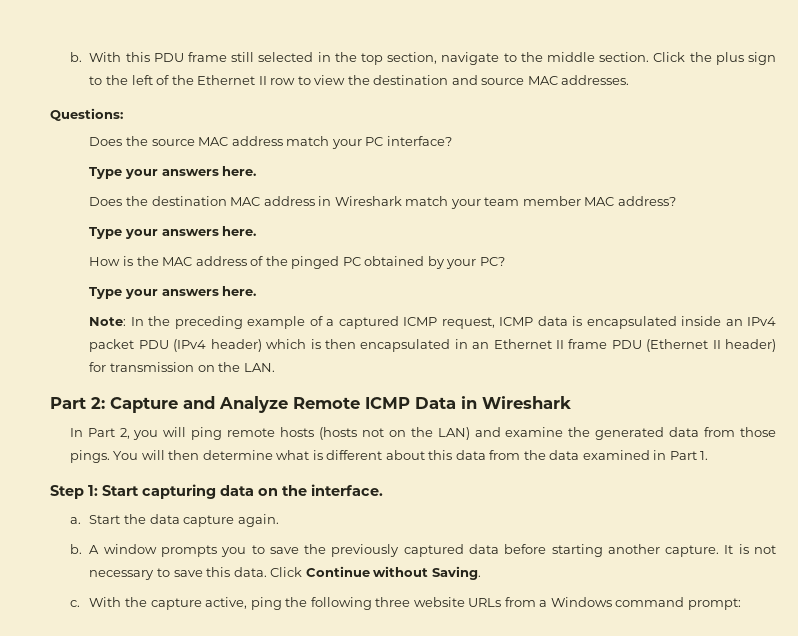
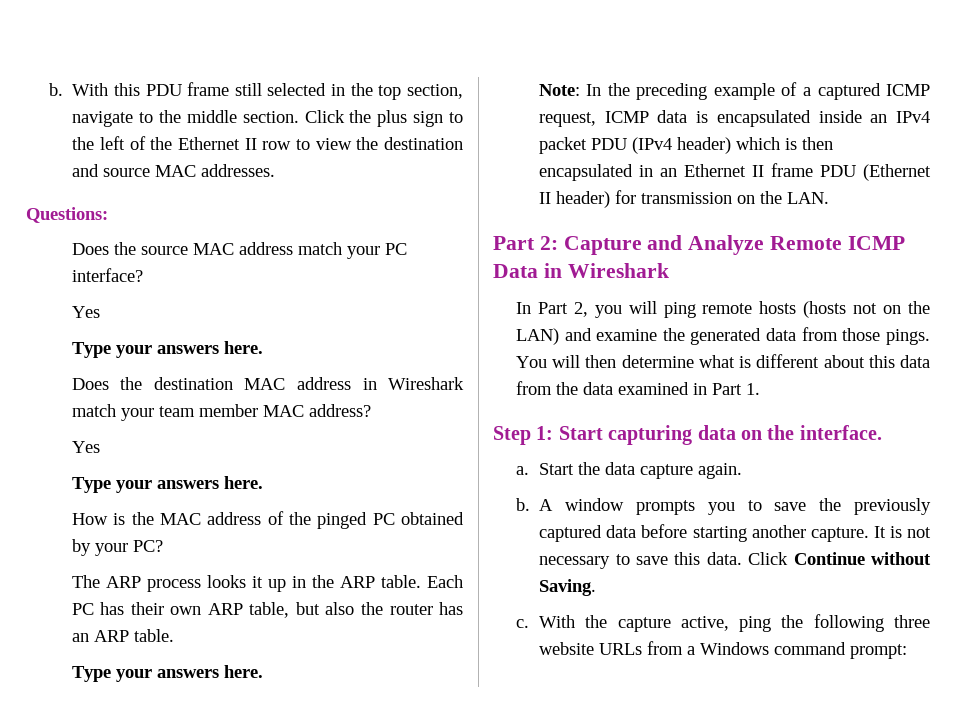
(452, 141) none -> [71,306,100,318] // Yes
(676, 201) none -> [71,441,100,453] // Yes
(505, 261) none -> [71,575,464,592] [71,602,464,618] [71,629,174,642] // The ARP process looks it up in the ARP table. Each PC has their own ARP table, but also the router has an ARP table.

